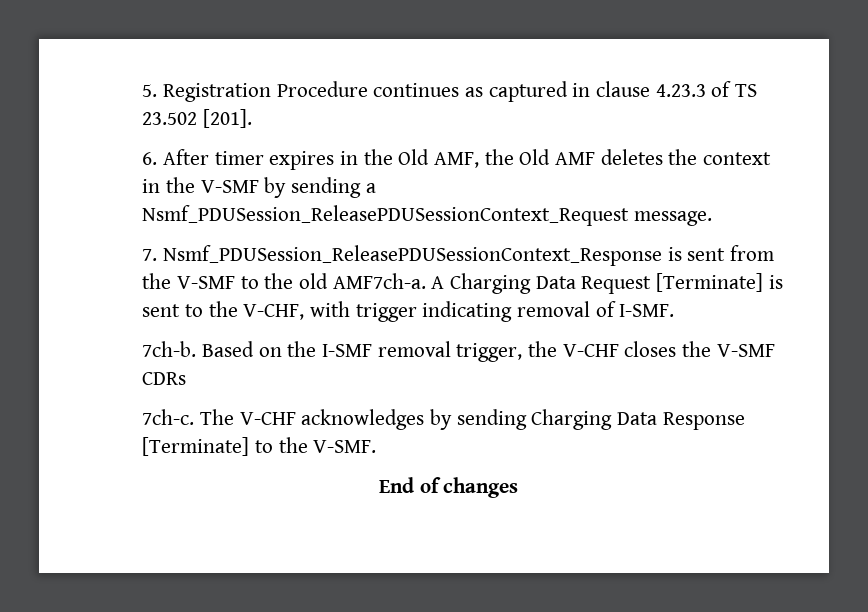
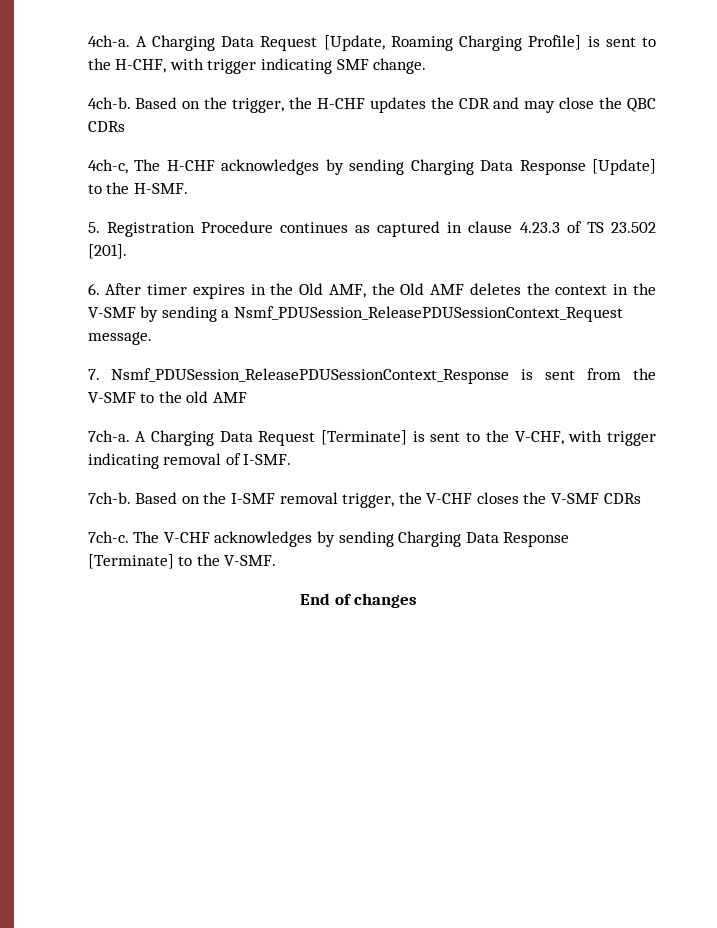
(142, 90) none -> [87,35,656,51] [87,58,427,74] [87,97,657,113] [87,121,125,132] [87,159,656,175] [87,182,188,194] 4ch-a. A Charging Data Request [Update, Roaming Charging Profile] is sent to the H-CHF, with trigger indicating SMF change. // 4ch-b. Based on the trigger, the H-CHF updates the CDR and may close the QBC CDRs // 4ch-c, The H-CHF acknowledges by sending Charging Data Response [Update] to the H-SMF. //
[332,273,426,289] AMF7ch-a. -> [212,392,247,403] [87,430,130,442] AMF // 7ch-a.

